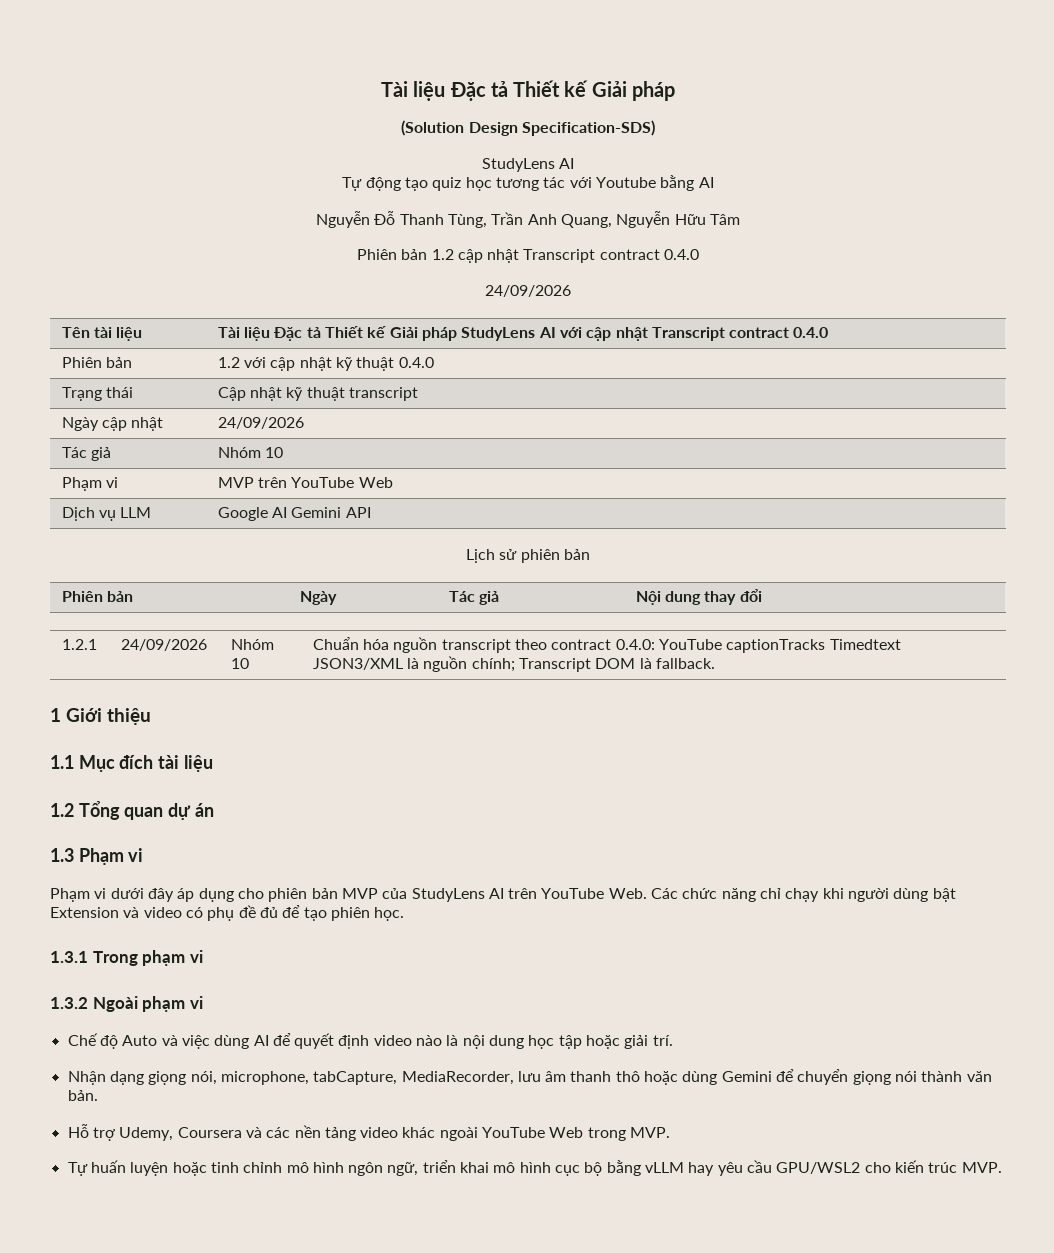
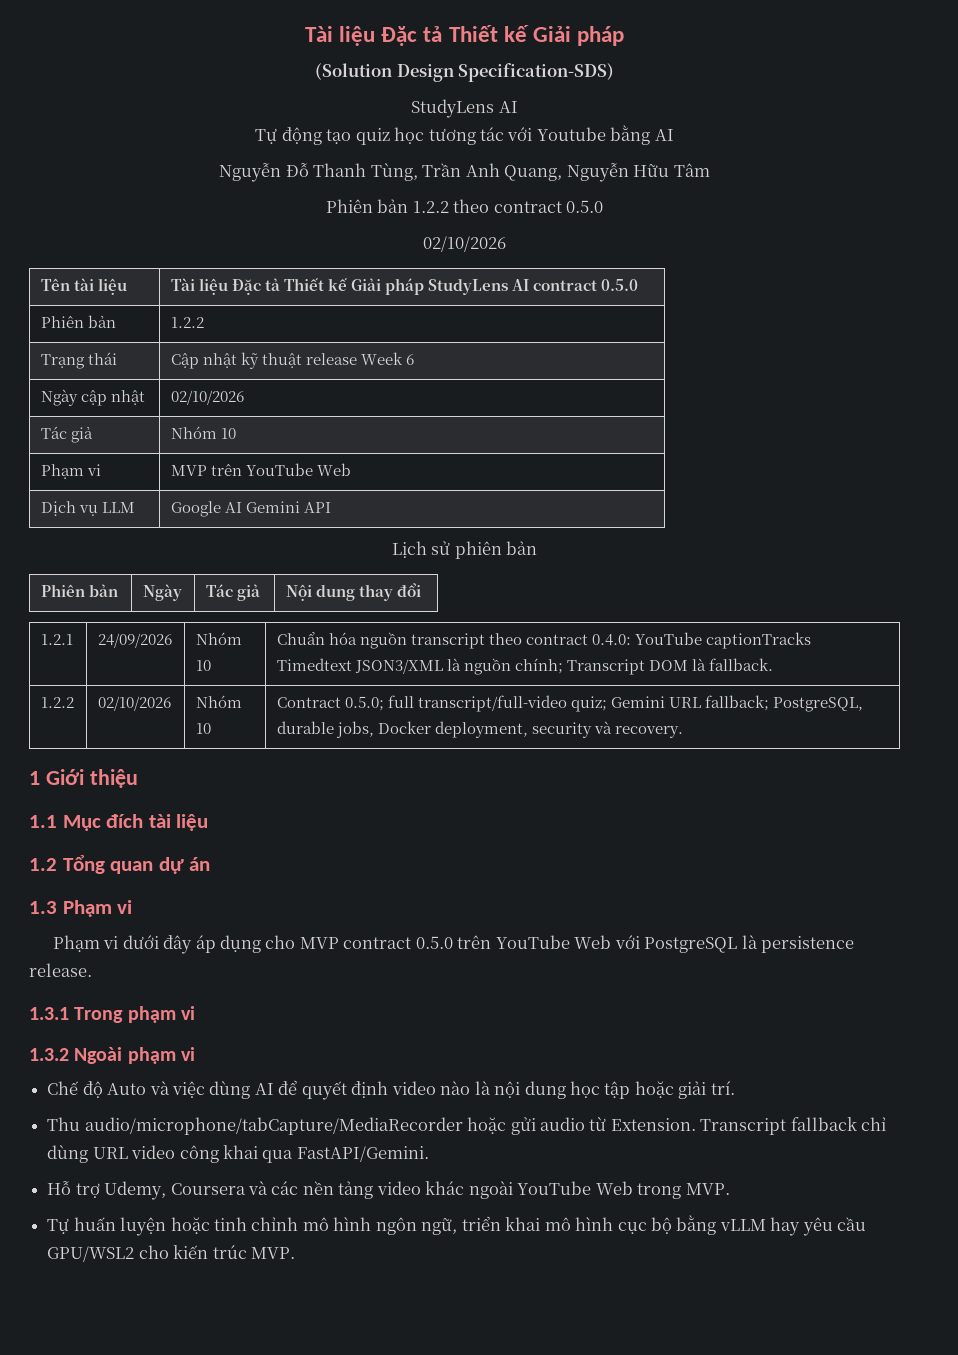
[431,249,700,263] [485,285,571,297] 1.2 cập nhật Transcript contract 0.4.0 // 24/09/2026 -> [412,199,604,213] [423,236,506,252] 1.2.2 theo contract 0.5.0 // 02/10/2026
[559,327,829,341] [61,357,132,368] [217,357,434,371] với cập nhật Transcript contract 0.4.0 // Phiên bản | 1.2 với cập nhật kỹ thuật 0.4.0 -> [533,279,639,291] [40,315,116,328] [170,317,204,328] contract 0.5.0 // Phiên bản | 1.2.2
[348,387,418,401] transcript -> [305,352,414,365] release Week 6
[217,417,304,429] 24/09/2026 -> [170,390,244,405] 02/10/2026
(715, 663) none -> [40,697,74,708] [97,696,171,711] [195,695,242,708] [195,723,211,734] [276,695,864,712] [276,721,683,738] // 1.2.2 | 02/10/2026 | Nhóm 10 | Contract 0.5.0; full transcript/full-video quiz; Gemini URL fallback; PostgreSQL, durable jobs, Docker deployment, security và recovery.
[268,888,956,902] [50,905,405,921] phiên bản MVP của StudyLens AI trên YouTube Web. Các chức năng chỉ chạy khi người dùng bật Extension và video có phụ đề đủ để tạo phiên học. -> [299,935,854,953] [29,963,92,977] MVP contract 0.5.0 trên YouTube Web với PostgreSQL là persistence release.
[67,1069,992,1085] [67,1090,98,1101] Nhận dạng giọng nói, microphone, tabCapture, MediaRecorder, lưu âm thanh thô hoặc dùng Gemini để chuyển giọng nói thành văn bản. -> [47,1117,887,1135] [47,1145,429,1163] Thu audio/microphone/tabCapture/MediaRecorder hoặc gửi audio từ Extension. Transcript fallback chỉ dùng URL video công khai qua FastAPI/Gemini.

